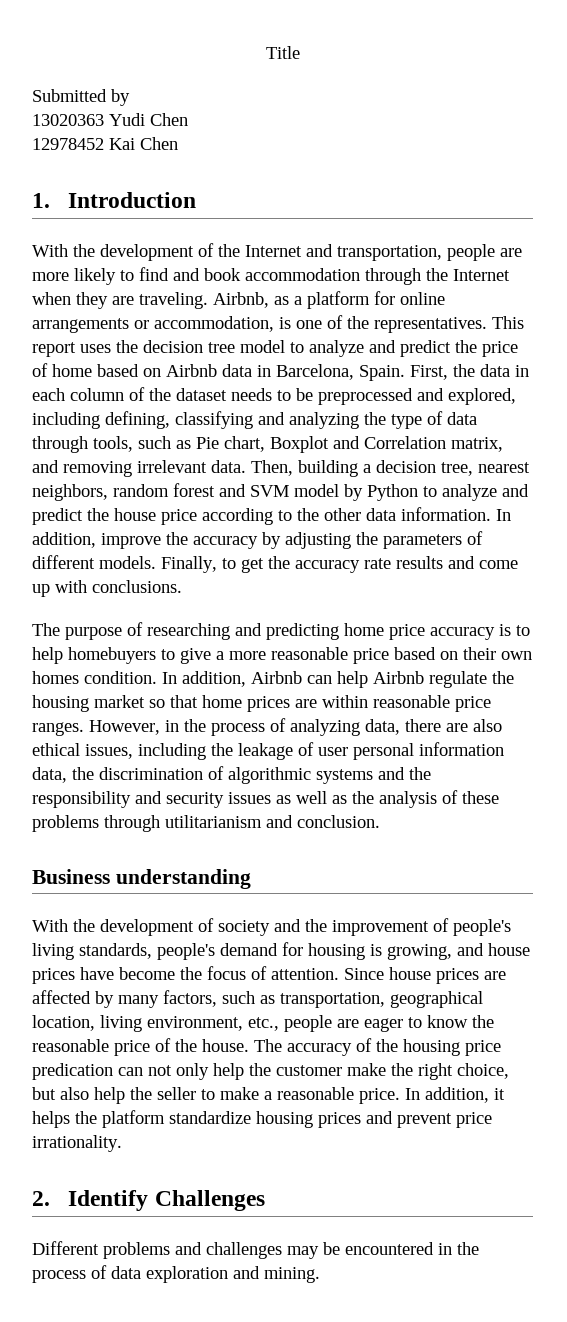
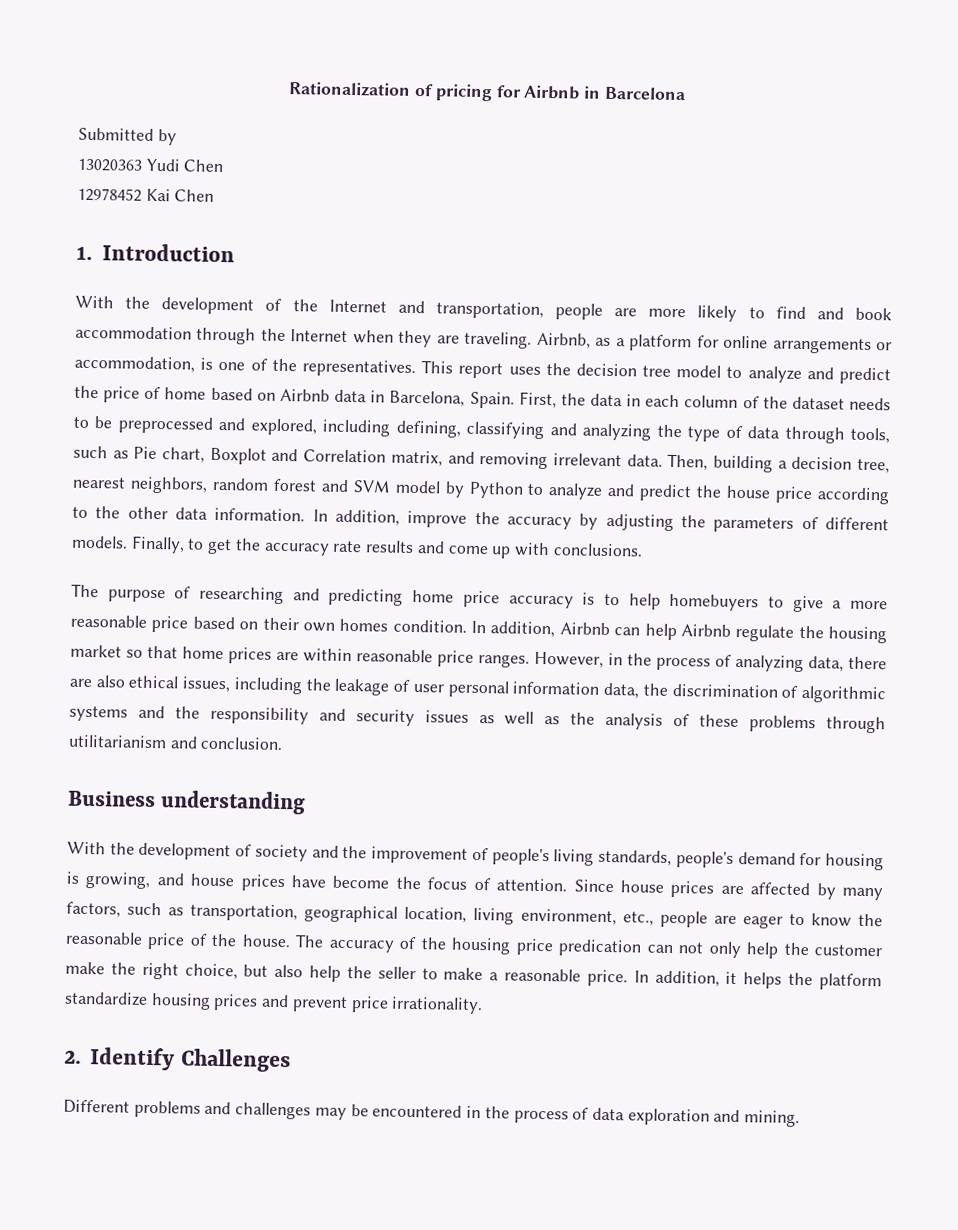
[265,46,300,59] Title -> [288,81,686,102] Rationalization of pricing for Airbnb in Barcelona

